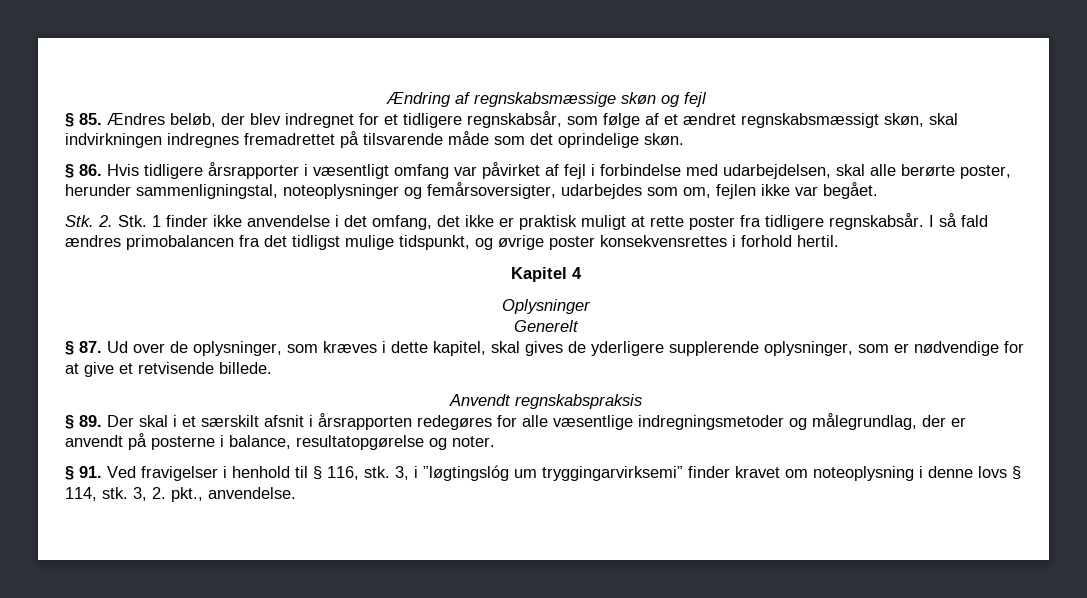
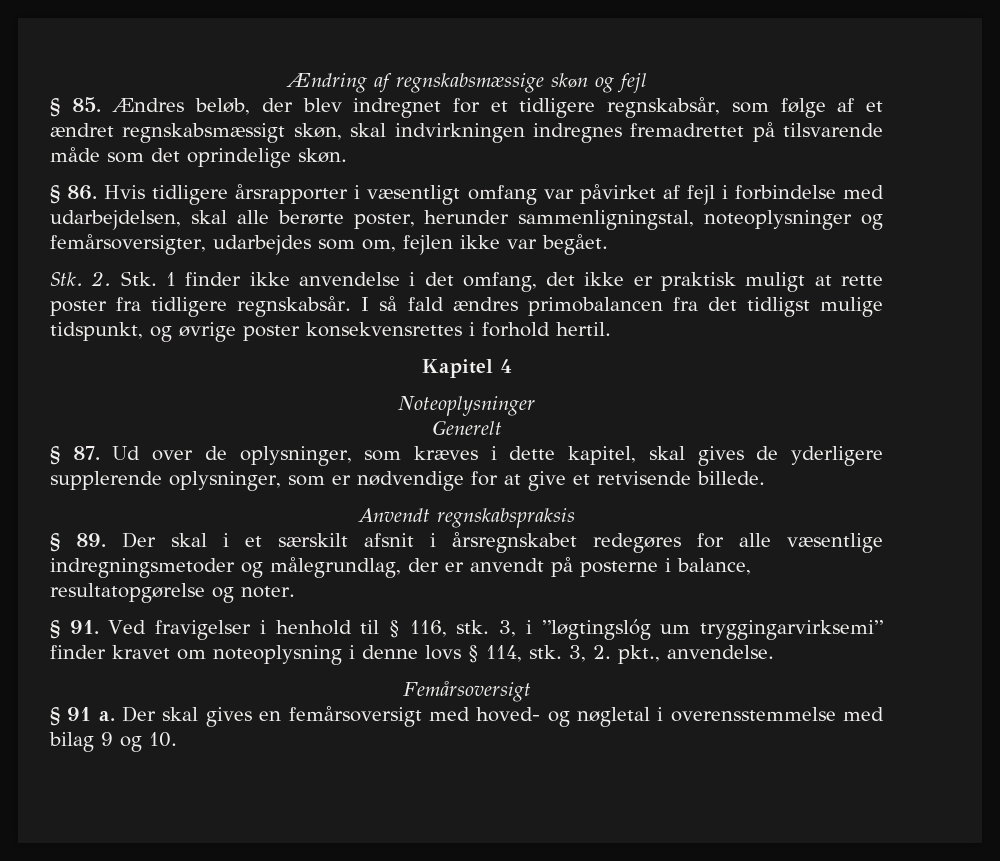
[502,299,591,314] Oplysninger -> [398,396,535,416] Noteoplysninger
[318,413,412,430] årsrapporten -> [452,532,577,553] årsregnskabet
(296, 493) none -> [402,681,531,702] [50,706,884,727] [49,732,177,752] // Femårsoversigt // § 91 a. Der skal gives en femårsoversigt med hoved- og nøgletal i overensstemmelse med bilag 9 og 10.

